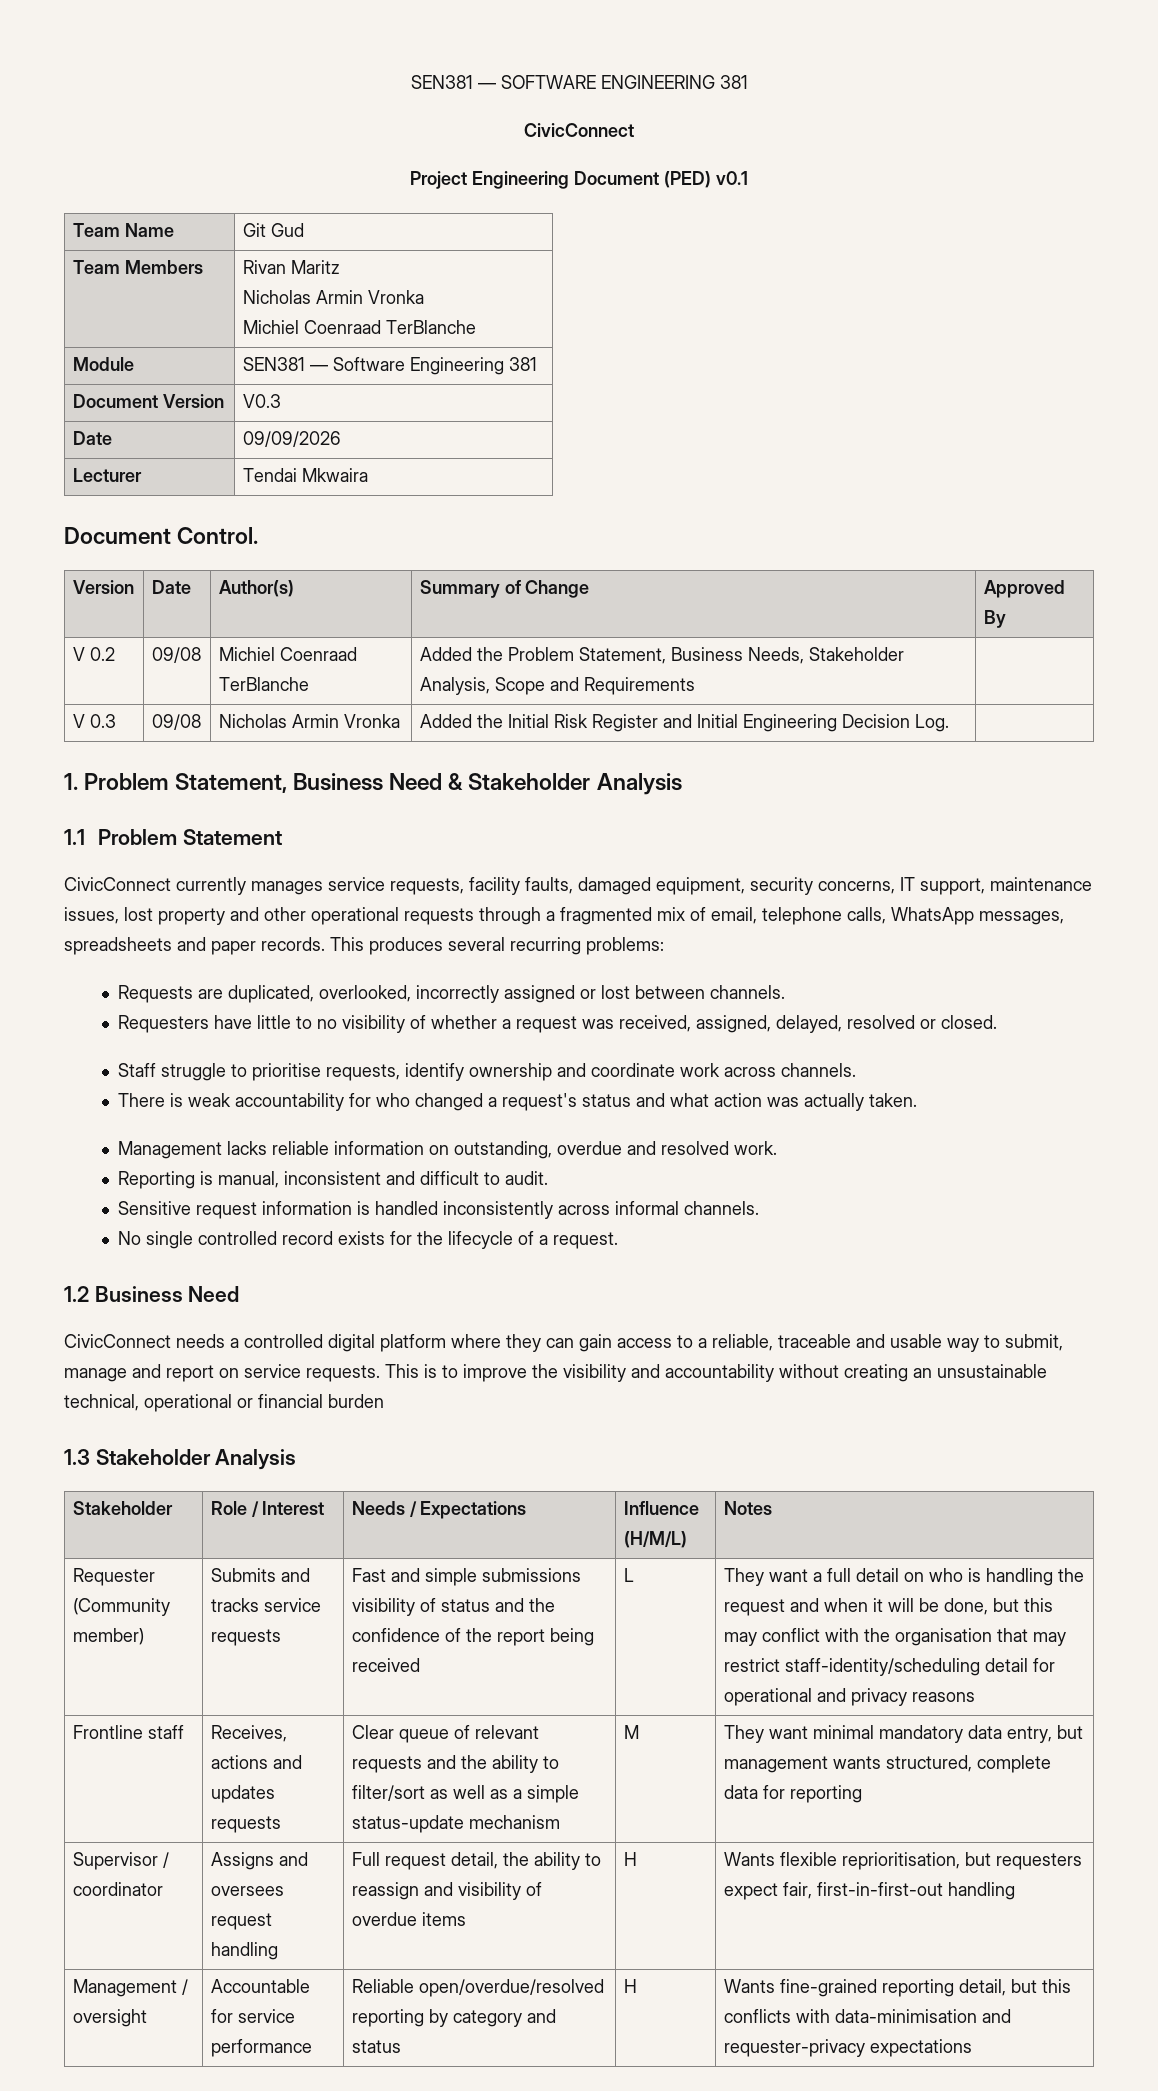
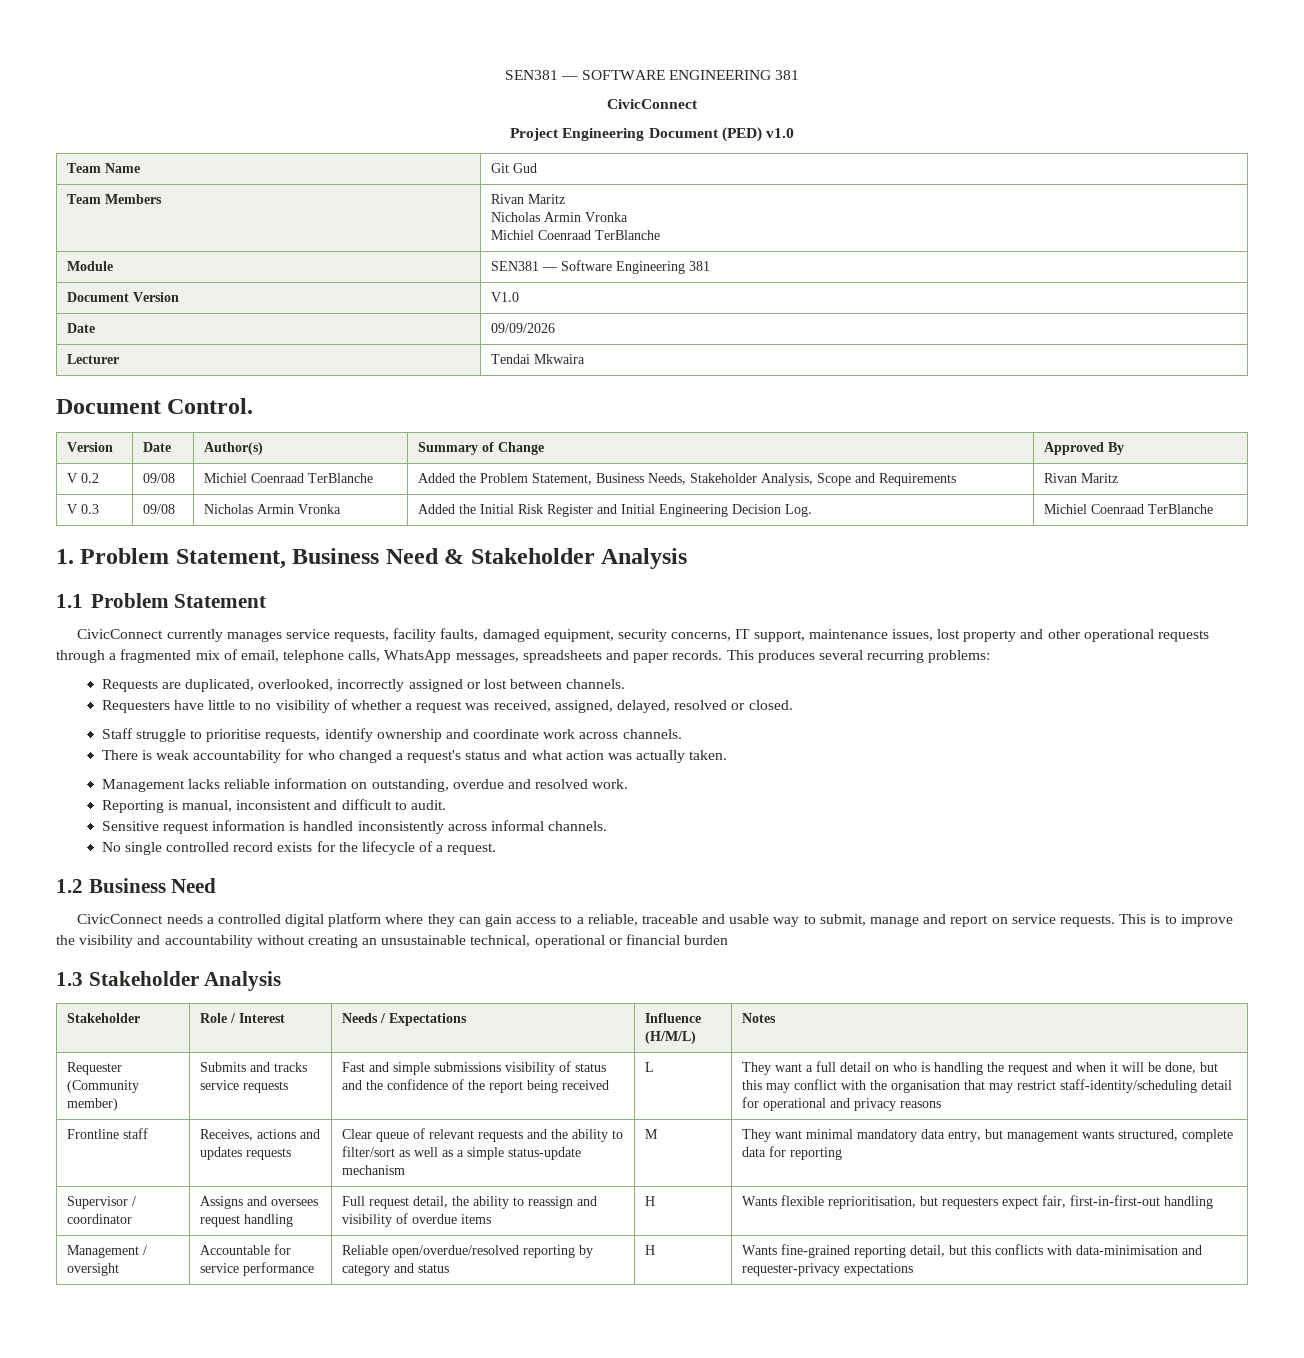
[716,171,748,185] v0.1 -> [765,128,794,138] v1.0
[242,394,281,408] V0.3 -> [491,292,520,302] V1.0
(695, 686) none -> [1044,473,1119,483] Rivan Maritz
(949, 723) none -> [1044,504,1214,514] Michiel Coenraad TerBlanche

